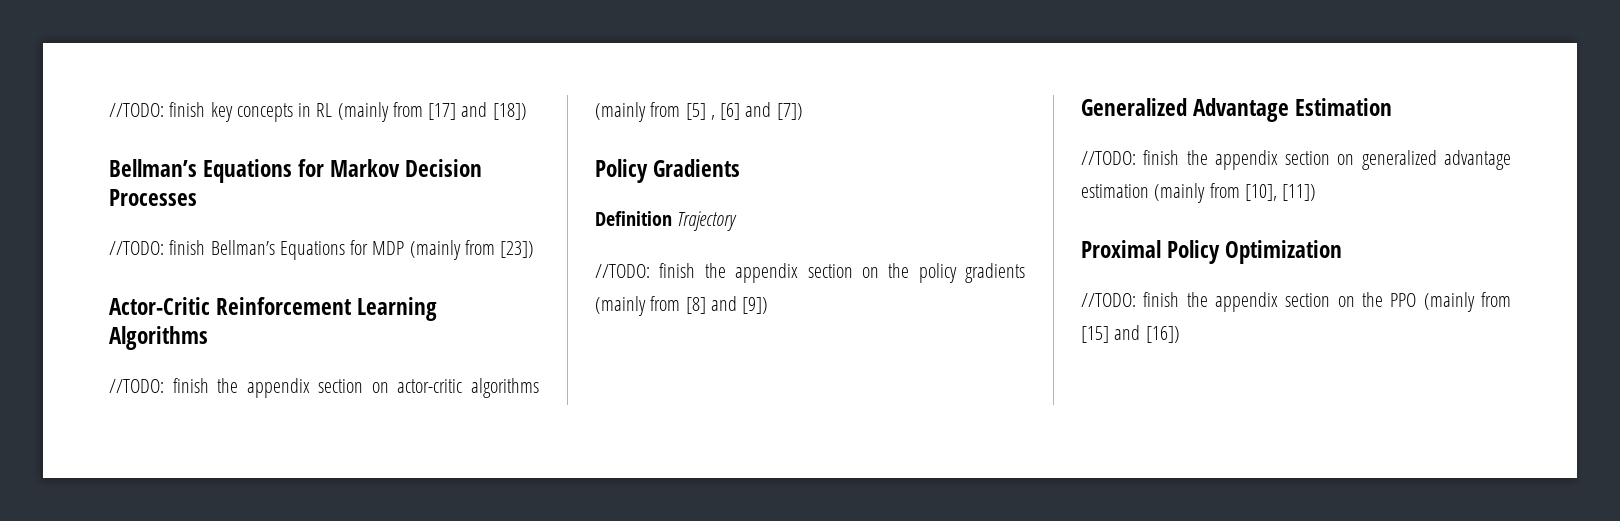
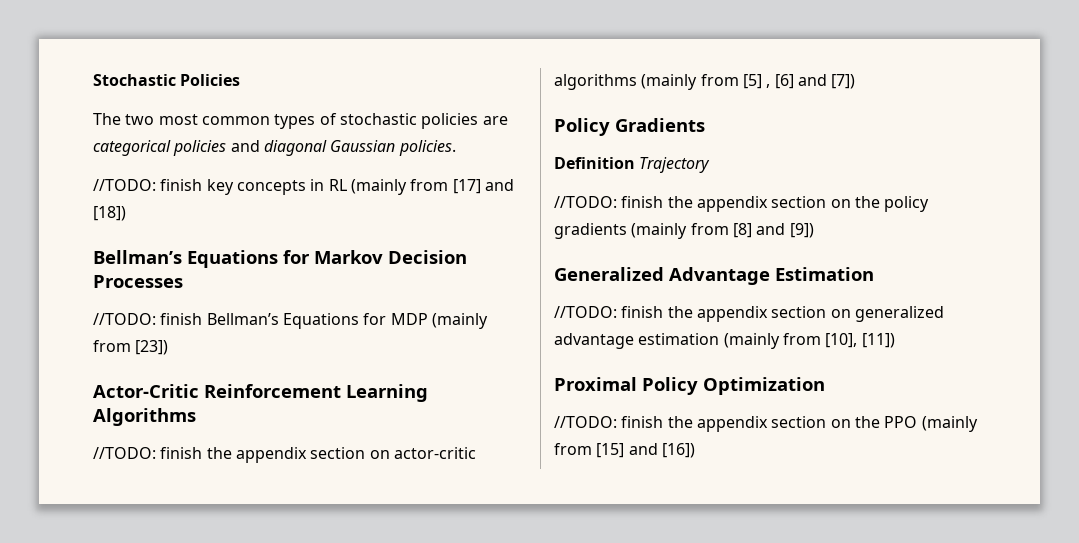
(109, 110) none -> [93,74,241,86] [93,113,508,129] [93,140,456,156] Stochastic Policies // The two most common types of stochastic policies are categorical policies and diagonal Gaussian policies. //

